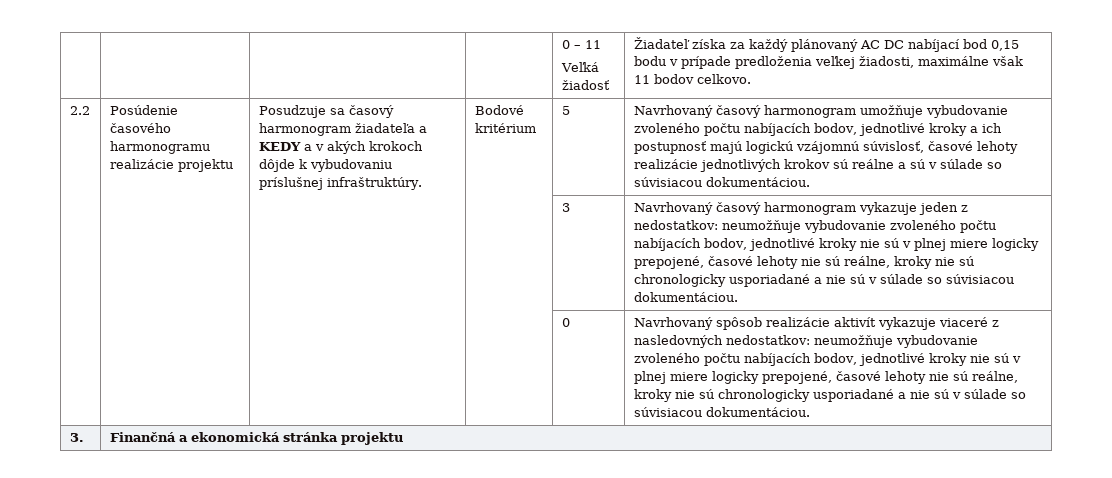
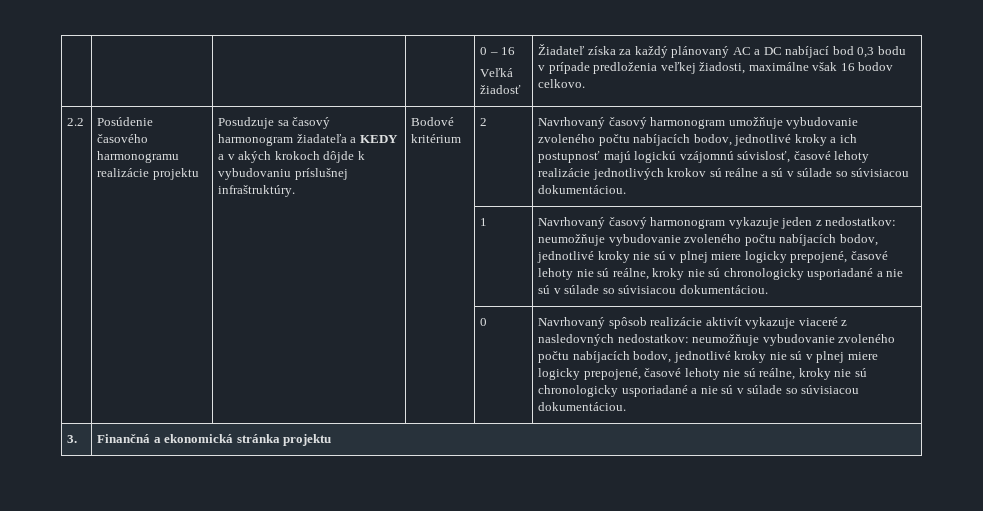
[584,40,601,49] 11 -> [501,47,516,55] 16
(880, 44) none -> [754,49,761,55] a
[990,40,1019,51] 0,15 -> [857,47,875,58] 0,3
[633,75,650,84] 11 -> [840,63,855,71] 16
[561,106,570,115] 5 -> [480,118,488,126] 2
[561,203,570,212] 3 -> [480,218,488,226] 1

